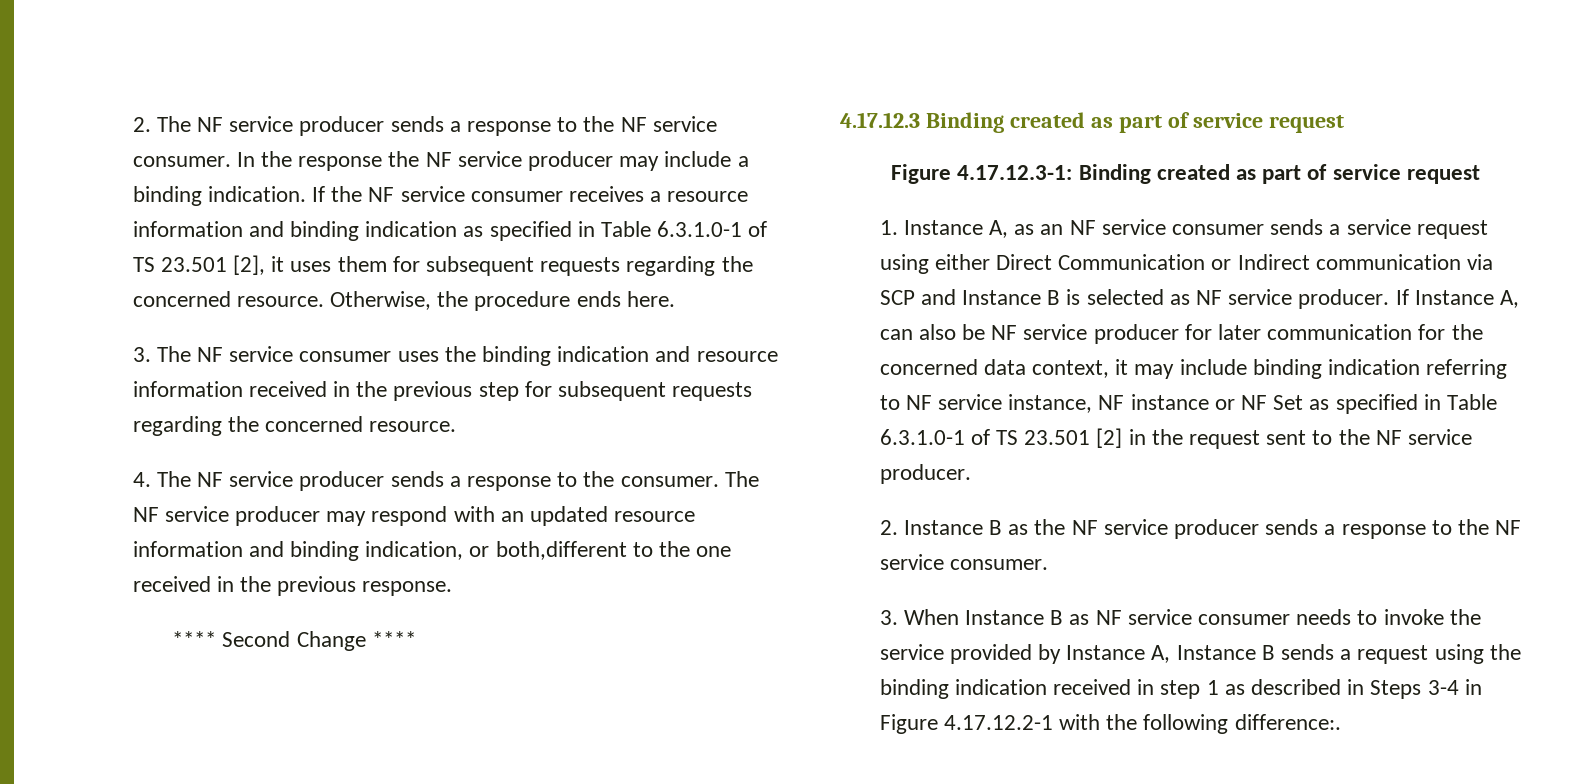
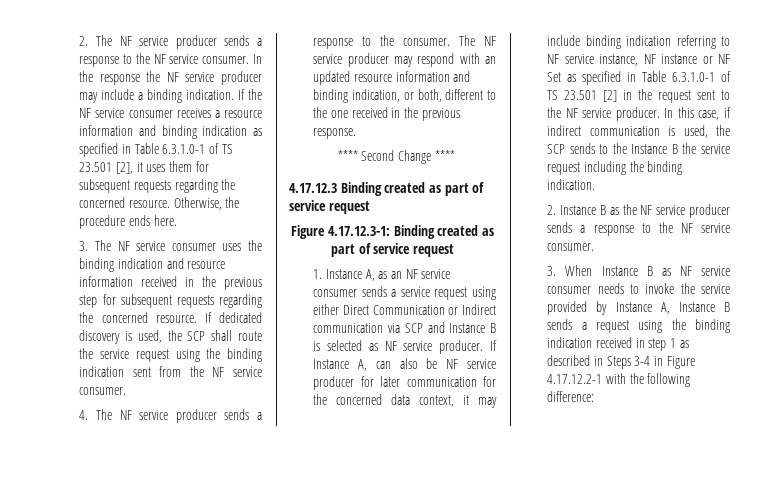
(457, 426) none -> [204,312,262,323] [79,330,262,344] [79,348,262,362] [79,366,262,377] [79,387,127,395] If dedicated discovery is used, the SCP shall route the service request using the binding indication sent from the NF service consumer.
[495,541,627,560] both,different -> [417,89,484,102] both, different
(971, 474) none -> [664,107,731,120] [547,125,730,138] [547,143,730,154] [547,161,683,175] [547,179,596,190] In this case, if indirect communication is used, the SCP sends to the Instance B the service request including the binding indication.
[1234,714,1341,730] difference:. -> [547,391,595,402] difference:

